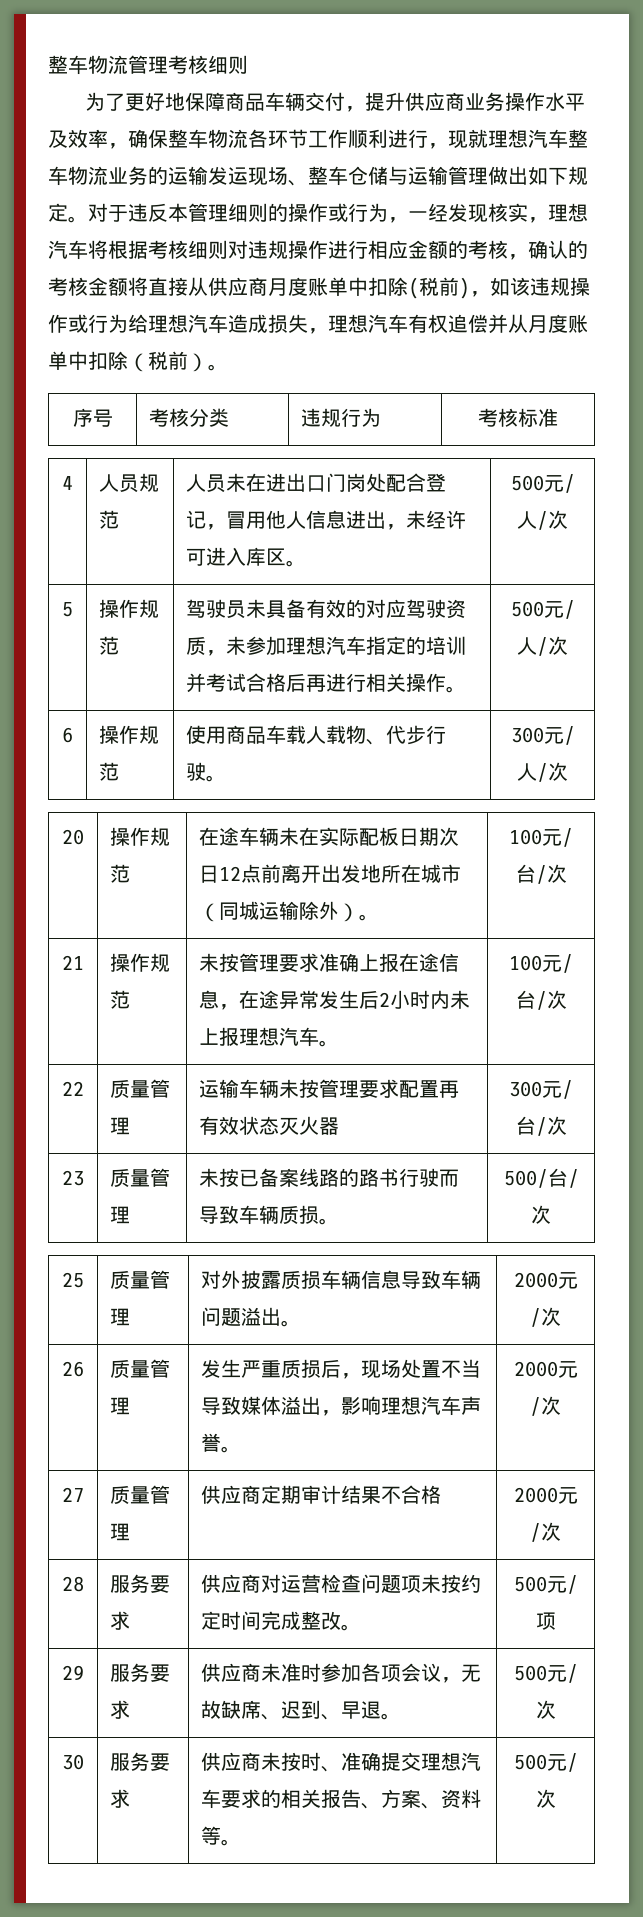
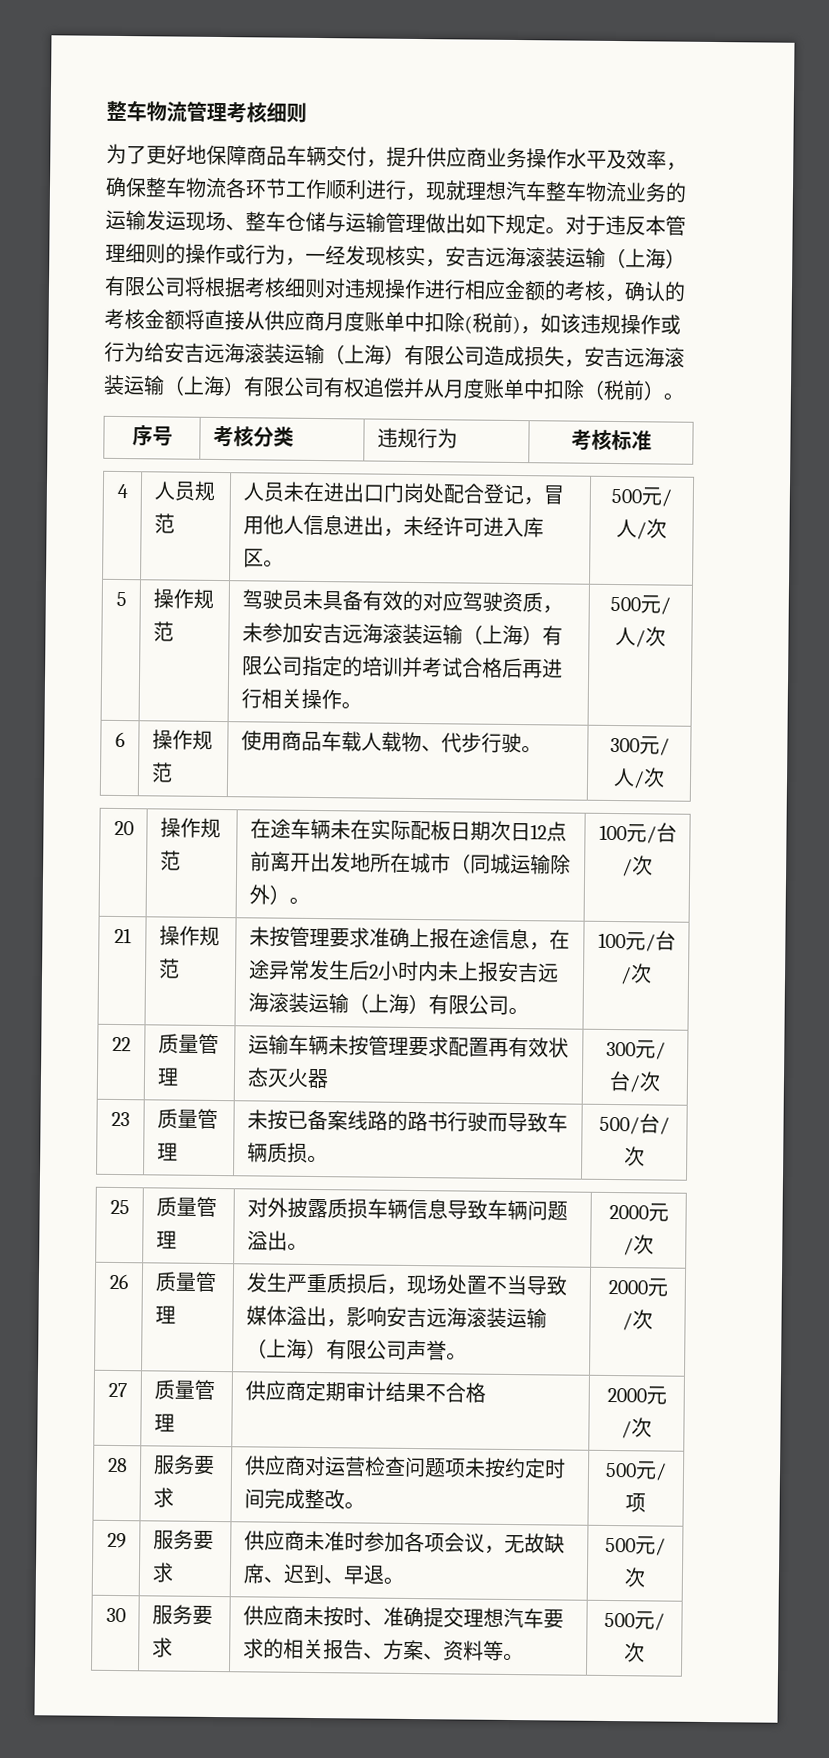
[548,203,588,222] [48,240,88,260] 理想汽车 -> [445,246,686,269] [104,275,186,297] 安吉远海滚装运输（上海）有限公司
[148,314,408,334] 理想汽车造成损失，理想汽车 -> [164,342,685,368] [103,374,325,398] 安吉远海滚装运输（上海）有限公司造成损失，安吉远海滚装运输（上海）有限公司
[286,636,367,656] 理想汽车 -> [301,622,563,646] [241,655,303,676] 安吉远海滚装运输（上海）有限公司
[239,1027,320,1047] 理想汽车 -> [496,961,559,983] [247,992,509,1015] 安吉远海滚装运输（上海）有限公司
[381,1396,462,1416] 理想汽车 -> [385,1306,547,1329] [245,1338,407,1360] 安吉远海滚装运输（上海）有限公司

